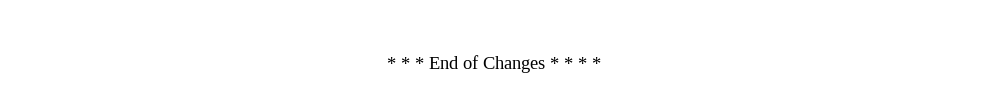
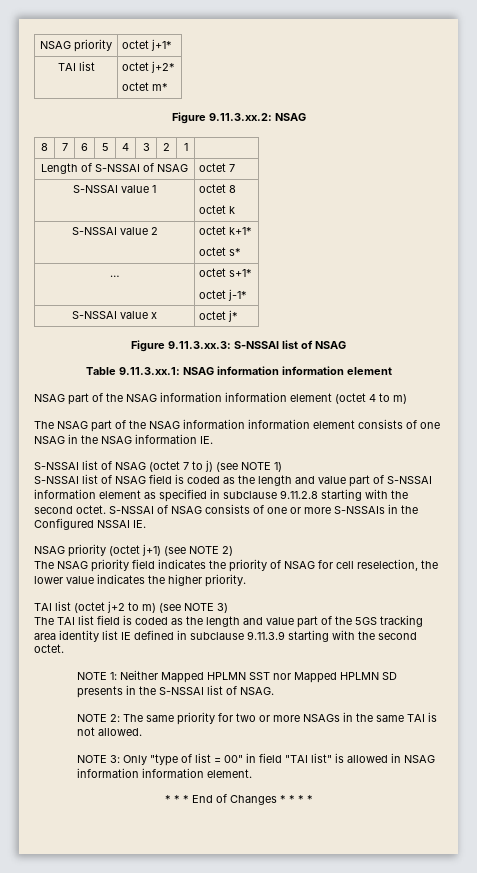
(386, 63) none -> [40,39,112,52] [121,39,172,51] [57,61,95,71] [121,61,175,73] [121,82,168,91] [171,112,306,124] [41,143,48,151] [61,143,68,151] [81,143,88,151] [101,143,109,151] [122,143,129,151] [142,143,150,151] [163,143,170,151] [183,143,188,151] [41,163,188,174] [198,163,235,172] [73,185,156,193] [198,184,236,193] [198,205,235,214] [71,227,158,235] [198,226,252,235] [198,247,241,256] [109,275,120,277] [198,268,252,277] [198,289,247,301] [72,311,157,319] [198,310,238,322] [131,340,346,352] [85,366,392,375] [34,392,407,405] [34,419,440,432] [34,434,213,444] [34,460,282,472] [34,474,432,487] [34,489,408,502] [34,504,418,514] [34,518,146,530] [34,544,233,557] [34,559,438,572] [34,574,246,587] [34,601,228,613] [34,615,423,628] [34,630,417,642] [34,644,64,653] [77,670,398,683] [77,685,275,698] [77,712,438,725] [77,727,143,736] [77,753,436,766] [77,768,253,778] NSAG priority | octet j+1* // TAI list | octet j+2* // octet m* // Figure 9.11.3.xx.2: NSAG // 8 | 7 | 6 | 5 | 4 | 3 | 2 | 1 | // Length of S-NSSAI of NSAG | octet 7 // S-NSSAI value 1 | octet 8 // octet k // S-NSSAI value 2 | octet k+1* // octet s* // … | octet s+1* // octet j-1* // S-NSSAI value x | octet j* // Figure 9.11.3.xx.3: S-NSSAI list of NSAG // Table 9.11.3.xx.1: NSAG information information element // NSAG part of the NSAG information information element (octet 4 to m) // The NSAG part of the NSAG information information element consists of one NSAG in the NSAG information IE. // S-NSSAI list of NSAG (octet 7 to j) (see NOTE 1) // S-NSSAI list of NSAG field is coded as the length and value part of S-NSSAI information element as specified in subclause 9.11.2.8 starting with the second octet. S-NSSAI of NSAG consists of one or more S-NSSAIs in the Configured NSSAI IE. // NSAG priority (octet j+1) (see NOTE 2) // The NSAG priority field indicates the priority of NSAG for cell reselection, the lower value indicates the higher priority. // TAI list (octet j+2 to m) (see NOTE 3) // The TAI list field is coded as the length and value part of the 5GS tracking area identity list IE defined in subclause 9.11.3.9 starting with the second octet. // NOTE 1: Neither Mapped HPLMN SST nor Mapped HPLMN SD presents in the S-NSSAI list of NSAG. // NOTE 2: The same priority for two or more NSAGs in the same TAI is not allowed. // NOTE 3: Only "type of list = 00" in field "TAI list" is allowed in NSAG information information element. //

